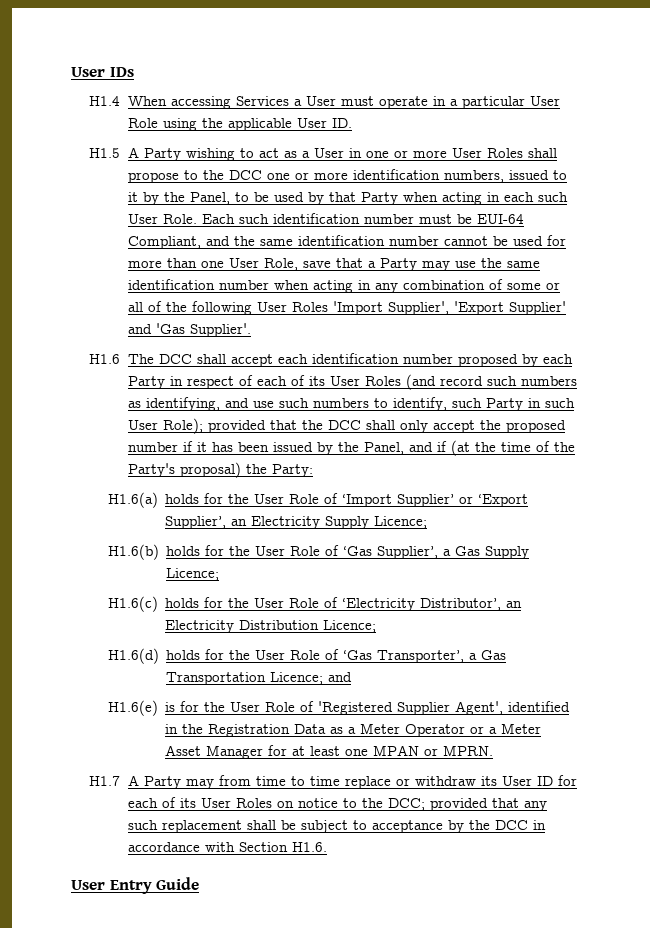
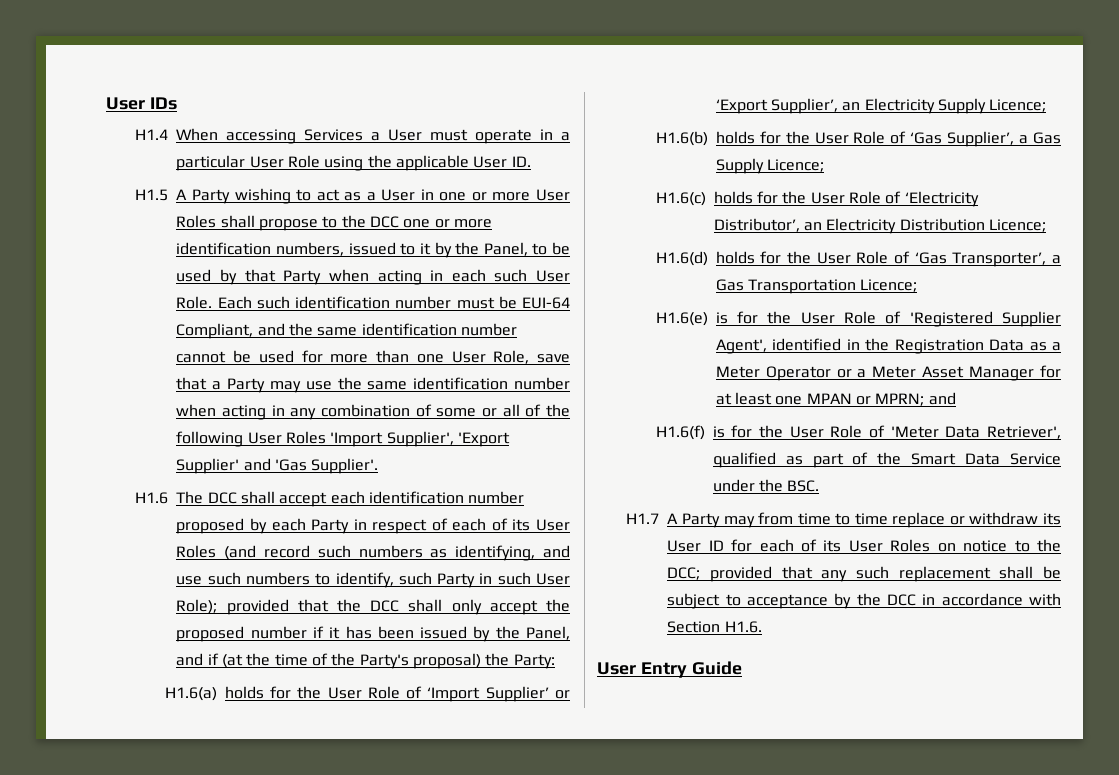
[328,672,353,682] and -> (918, 285) none
[443,745,494,756] MPRN. -> [875,392,956,406] [655,425,1061,440] [712,452,1061,468] [712,479,820,492] MPRN; and // H1.6(f) is for the User Role of 'Meter Data Retriever', qualified as part of the Smart Data Service under the BSC.

